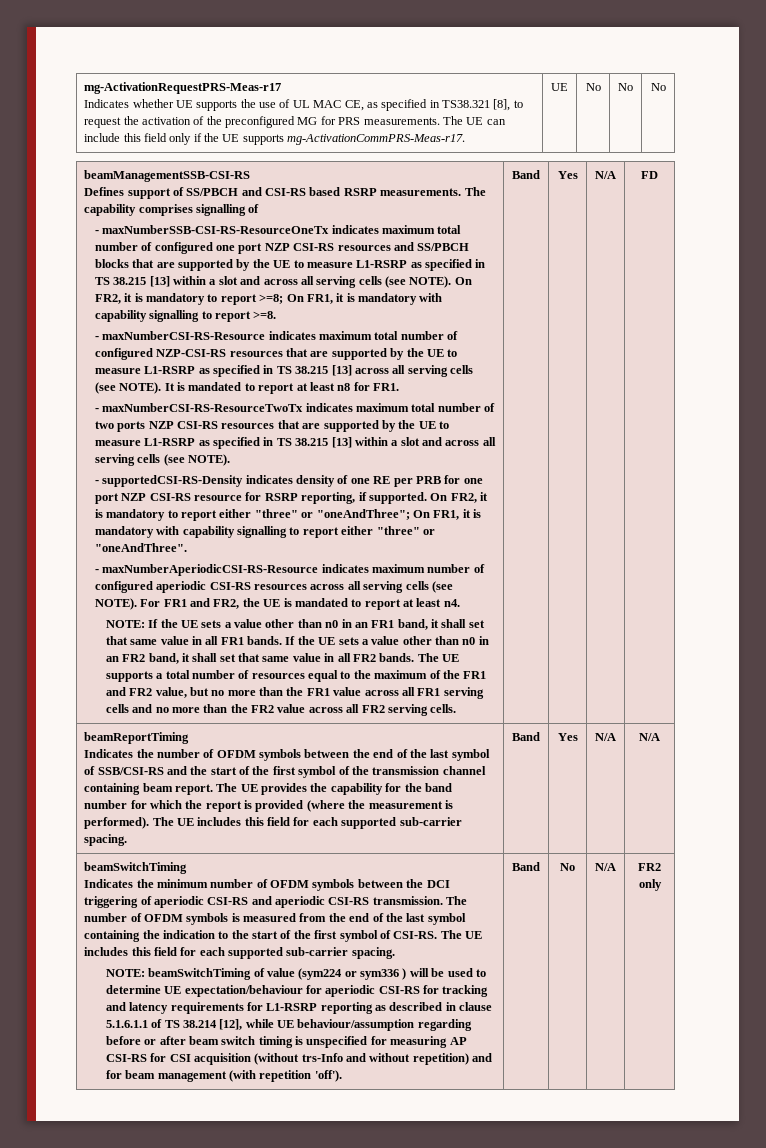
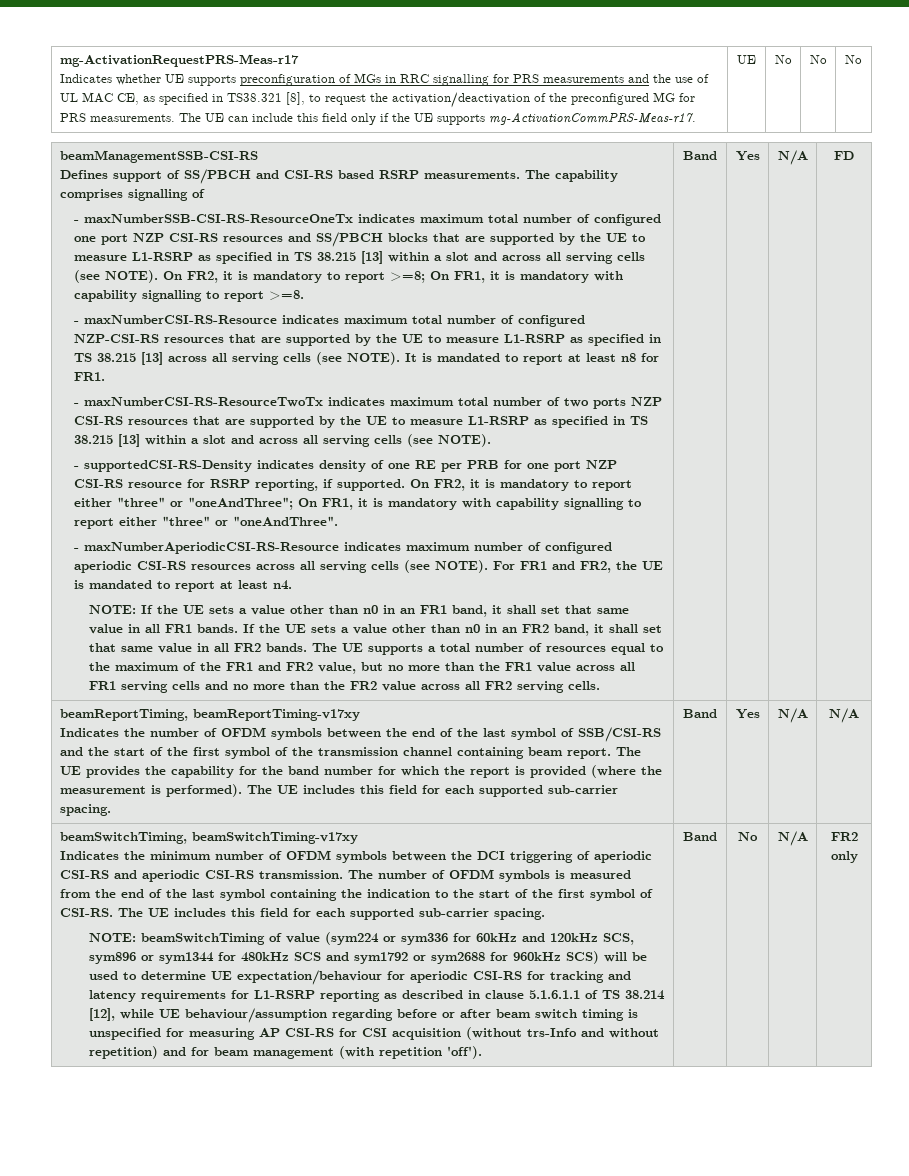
(238, 105) none -> [239,73,649,86] preconfiguration of MGs in RRC signalling for PRS measurements and
[141,117,191,125] activation -> [391,92,530,108] activation/deactivation
[84,732,190,744] beamReportTiming -> [59,709,360,721] beamReportTiming, beamReportTiming-v17xy
[84,862,188,874] beamSwitchTiming -> [59,832,358,844] beamSwitchTiming, beamSwitchTiming-v17xy
[402,968,407,980] ) -> [452,933,634,945] [88,951,599,964] for 60kHz and 120kHz SCS, sym896 or sym1344 for 480kHz SCS and sym1792 or sym2688 for 960kHz SCS)

